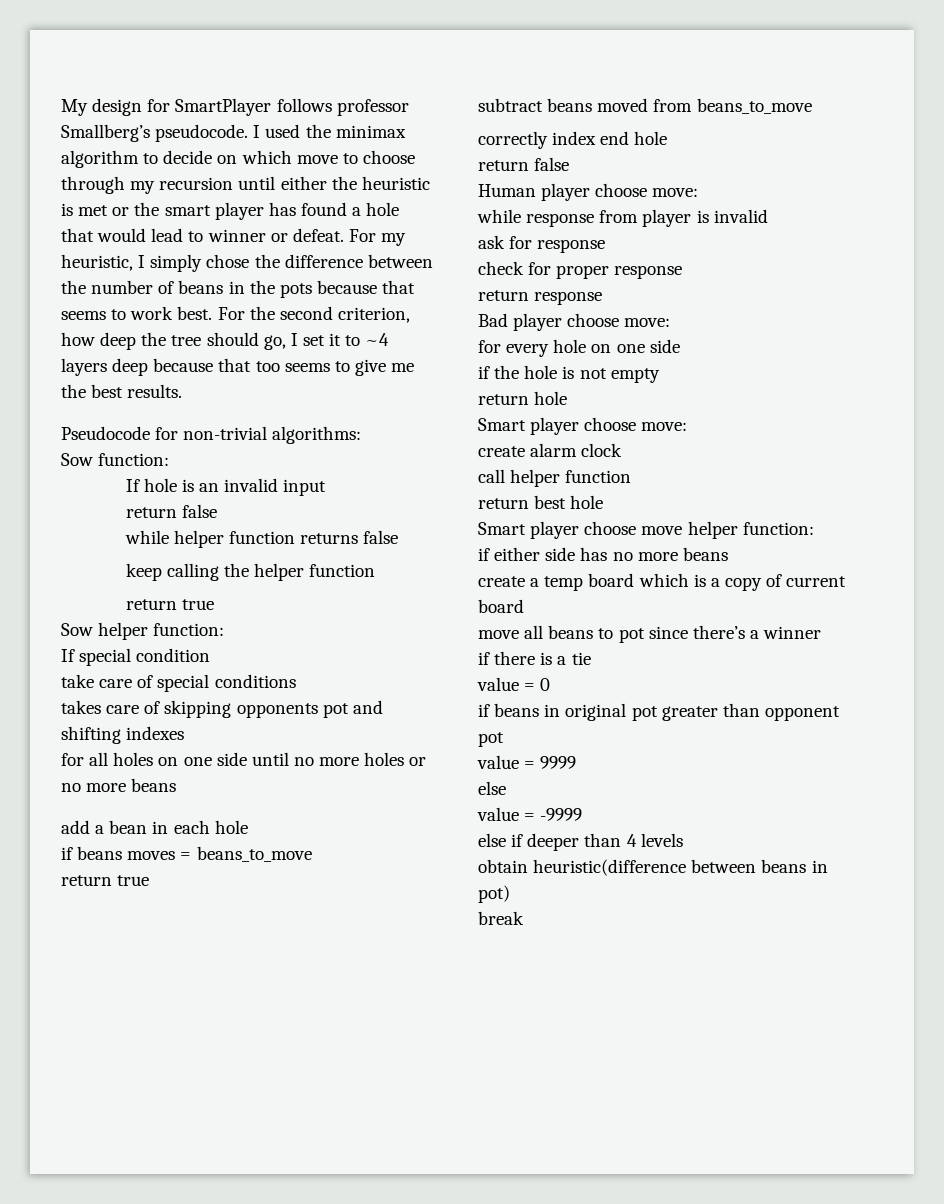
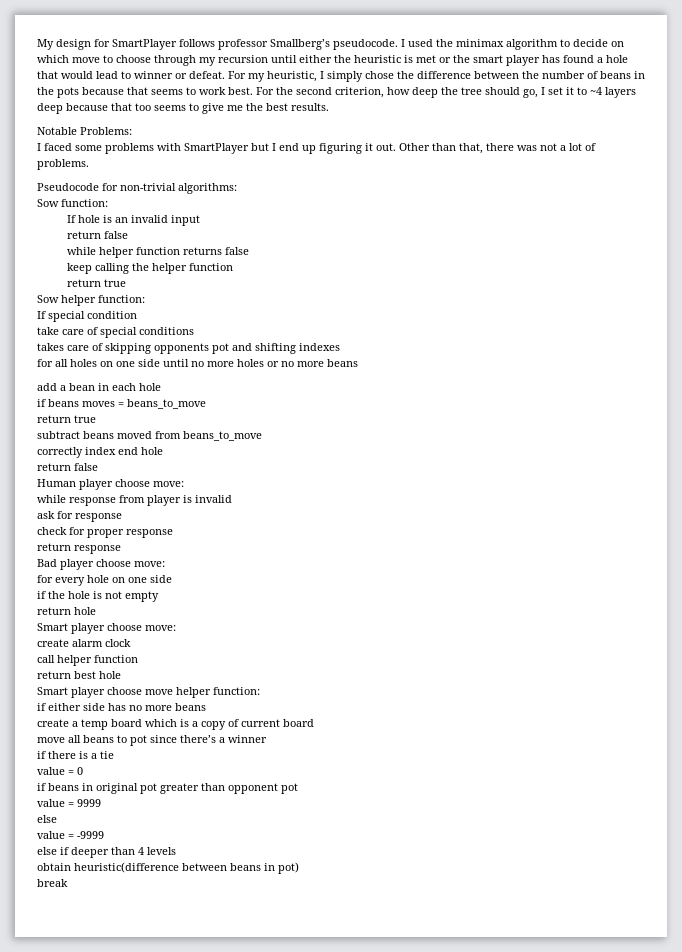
(183, 391) none -> [37,127,132,135] [37,143,596,154] [37,159,89,170] // Notable Problems: // I faced some problems with SmartPlayer but I end up figuring it out. Other than that, there was not a lot of problems.

